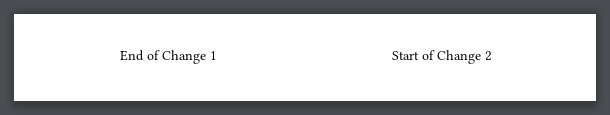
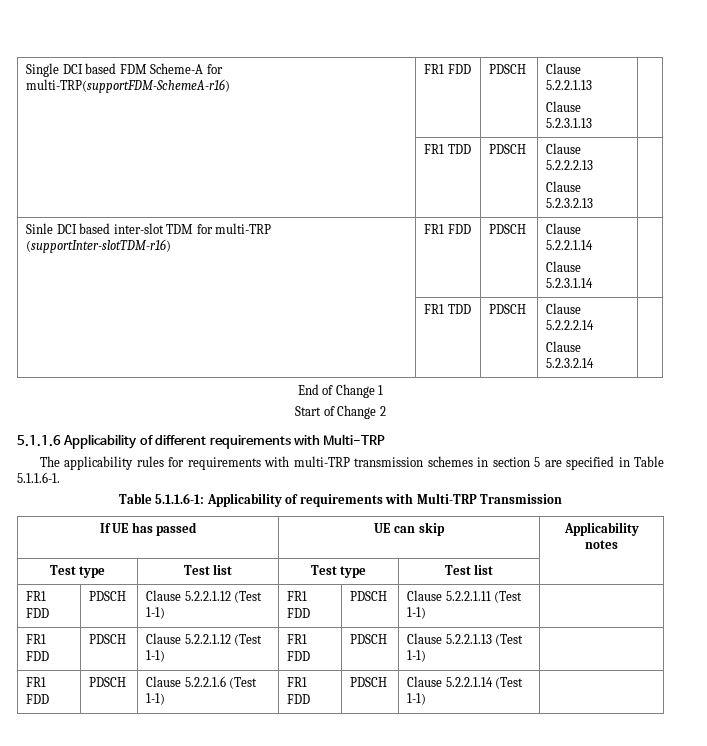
(119, 55) none -> [26,63,223,77] [26,79,231,93] [424,64,471,74] [489,64,527,74] [546,63,582,74] [546,80,593,90] [546,101,582,112] [546,118,593,128] [424,144,471,154] [489,144,527,154] [546,143,582,154] [546,160,594,170] [546,181,582,192] [546,198,594,208] [26,223,272,234] [26,239,172,253] [424,224,471,234] [489,224,527,234] [546,223,582,234] [546,240,594,250] [546,261,582,272] [546,278,594,288] [424,304,471,314] [489,304,527,314] [546,303,582,314] [546,320,595,330] [546,341,582,352] [546,358,595,368] Single DCI based FDM Scheme-A for multi-TRP(supportFDM-SchemeA-r16) | FR1 FDD | PDSCH | Clause 5.2.2.1.13 // Clause 5.2.3.1.13 | // | FR1 TDD | PDSCH | Clause 5.2.2.2.13 // Clause 5.2.3.2.13 | // Sinle DCI based inter-slot TDM for multi-TRP (supportInter-slotTDM-r16) | FR1 FDD | PDSCH | Clause 5.2.2.1.14 // Clause 5.2.3.1.14 | // | FR1 TDD | PDSCH | Clause 5.2.2.2.14 // Clause 5.2.3.2.14 | //
(492, 56) none -> [17,434,386,449] [39,456,664,470] [17,472,60,483] [118,493,563,507] [99,522,198,536] [374,522,445,536] [563,522,639,536] [585,540,618,549] [49,565,106,578] [183,564,233,575] [310,565,367,578] [444,564,494,575] [26,591,47,601] [26,608,50,618] [89,591,127,601] [146,590,263,603] [146,607,166,619] [287,591,308,601] [287,608,311,618] [350,591,388,601] [407,590,523,603] [407,607,427,619] [26,634,47,644] [26,651,50,661] [89,634,127,644] [146,633,263,646] [146,650,166,662] [287,634,308,644] [287,651,311,661] [350,634,388,644] [407,633,524,646] [407,650,427,662] [26,677,47,687] [26,694,50,704] [89,677,127,687] [146,676,258,689] [146,693,166,705] [287,677,308,687] [287,694,311,704] [350,677,388,687] [407,676,524,689] [407,693,427,705] // 5.1.1.6 Applicability of different requirements with Multi-TRP // The applicability rules for requirements with multi-TRP transmission schemes in section 5 are specified in Table 5.1.1.6-1. // Table 5.1.1.6-1: Applicability of requirements with Multi-TRP Transmission // If UE has passed | UE can skip | Applicability notes // Test type | Test list | Test type | Test list | // FR1 FDD | PDSCH | Clause 5.2.2.1.12 (Test 1-1) | FR1 FDD | PDSCH | Clause 5.2.2.1.11 (Test 1-1) | // FR1 FDD | PDSCH | Clause 5.2.2.1.12 (Test 1-1) | FR1 FDD | PDSCH | Clause 5.2.2.1.13 (Test 1-1) | // FR1 FDD | PDSCH | Clause 5.2.2.1.6 (Test 1-1) | FR1 FDD | PDSCH | Clause 5.2.2.1.14 (Test 1-1) |

